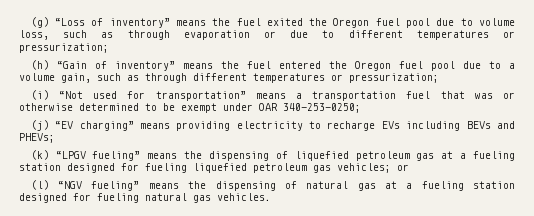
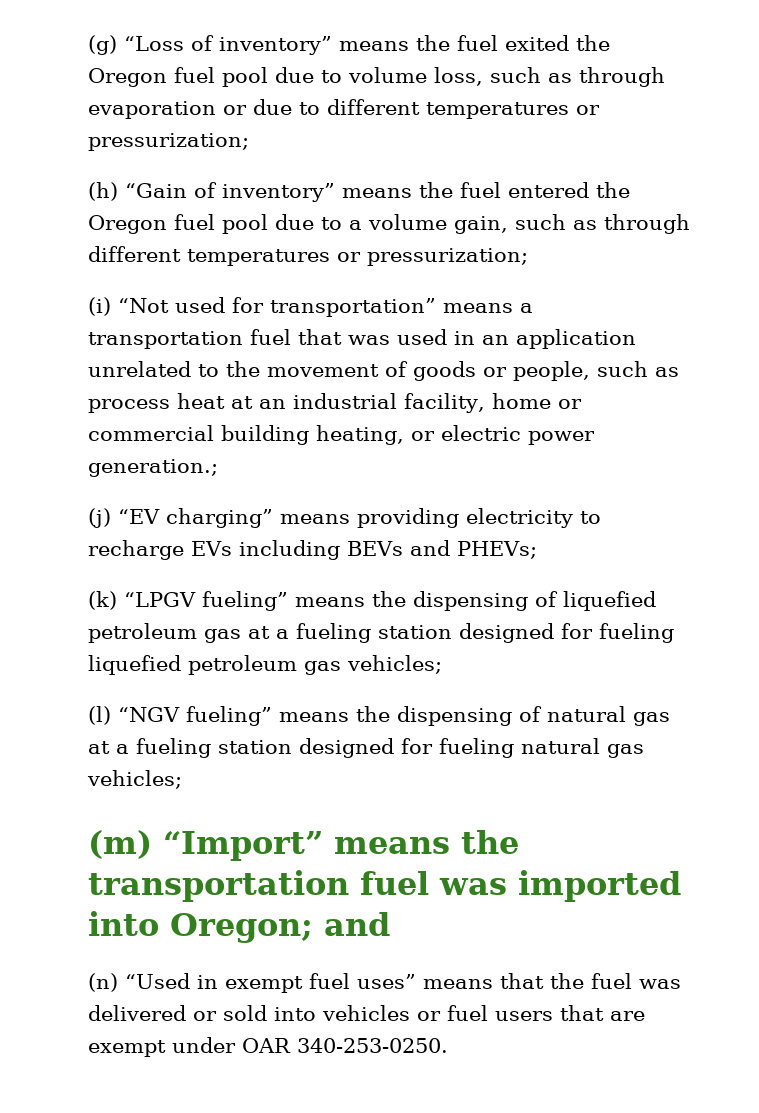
[503,92,516,99] [19,103,361,113] or otherwise determined to be exempt under OAR 340-253-0250; -> [397,329,636,349] [88,361,679,381] [88,393,582,413] [88,425,595,445] [88,459,218,477] used in an application unrelated to the movement of goods or people, such as process heat at an industrial facility, home or commercial building heating, or electric power generation.;
[397,164,409,171] or -> (442, 664) none
[217,193,271,201] vehicles. -> [87,770,182,789] [88,830,519,861] [88,870,681,902] [88,911,390,943] [88,973,681,993] [88,1005,645,1021] [88,1037,448,1057] vehicles; // (m) “Import” means the transportation fuel was imported into Oregon; and // (n) “Used in exempt fuel uses” means that the fuel was delivered or sold into vehicles or fuel users that are exempt under OAR 340-253-0250.

